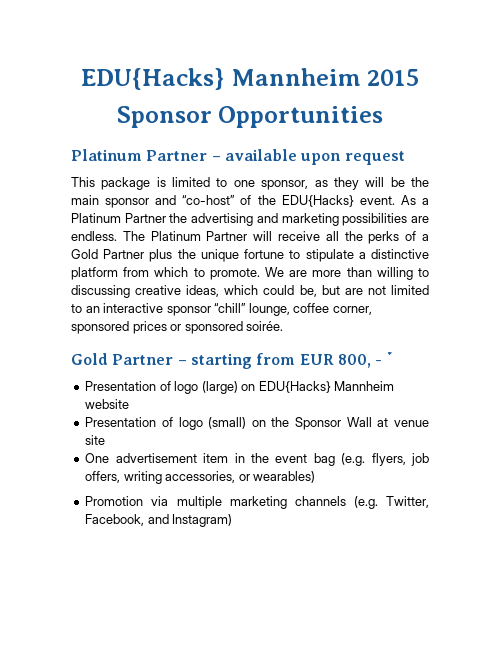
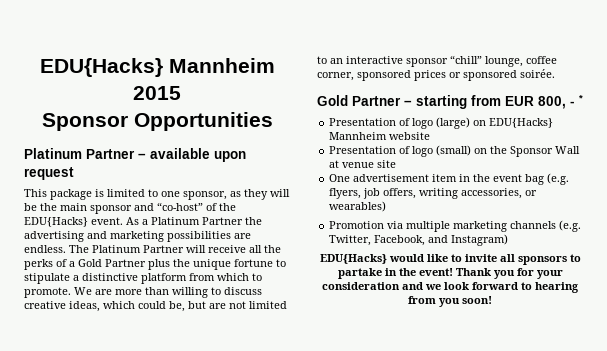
[71,285,130,298] discussing -> [224,287,262,295] discuss
(233, 520) none -> [319,254,581,265] [337,268,563,279] [322,282,579,293] [408,296,492,307] // EDU{Hacks} would like to invite all sponsors to partake in the event! Thank you for your consideration and we look forward to hearing from you soon!

